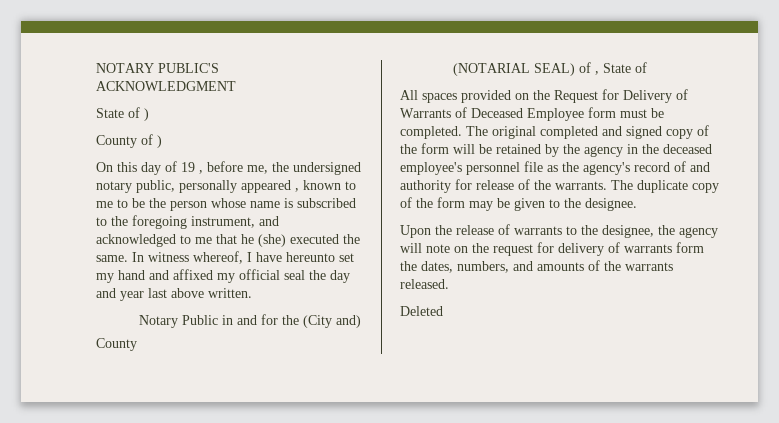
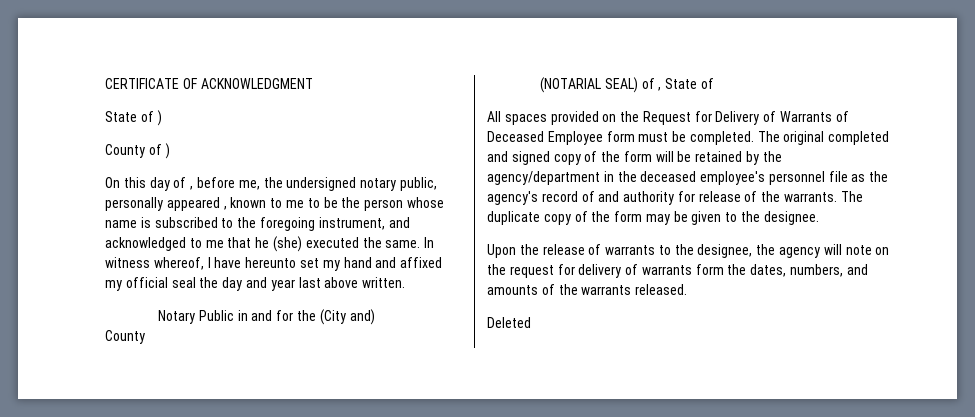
[96,63,220,73] NOTARY PUBLIC'S -> [105,78,197,89] CERTIFICATE OF
[181,162,196,172] 19 -> (187, 182) none
[584,146,623,157] agency -> [487,171,600,185] agency/department

